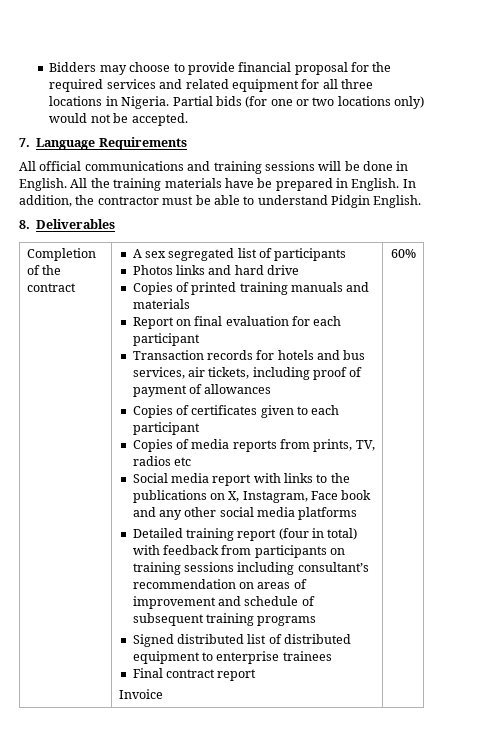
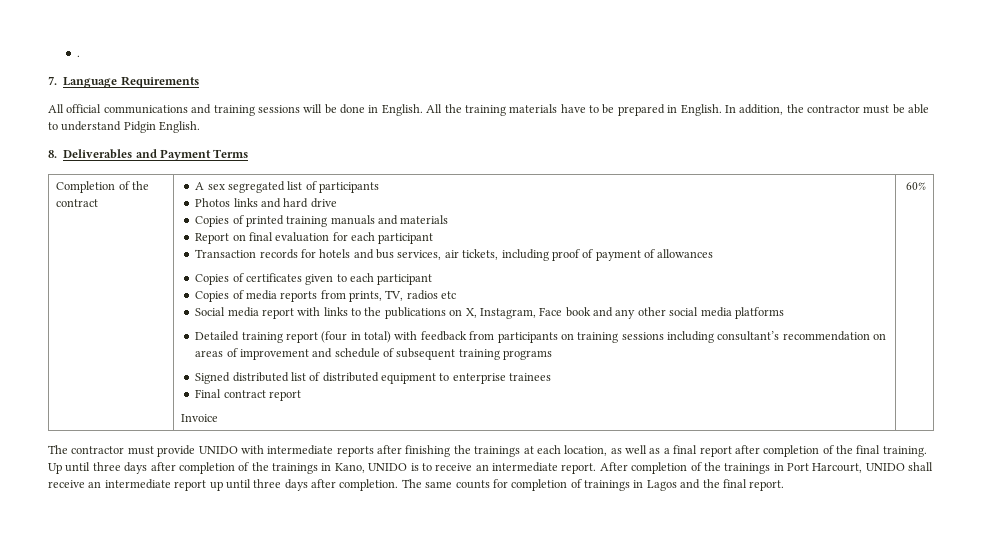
[49,62,392,75] [49,79,374,92] [49,96,425,109] [49,113,188,126] Bidders may choose to provide financial proposal for the required services and related equipment for all three locations in Nigeria. Partial bids (for one or two locations only) would not be accepted. -> [77,55,81,57] .
(254, 183) none -> [589,105,599,113] to
(116, 224) none -> [135,149,249,161] and Payment Terms
(417, 253) none -> [48,445,927,457] [48,462,934,474] [48,479,785,491] // The contractor must provide UNIDO with intermediate reports after finishing the trainings at each location, as well as a final report after completion of the final training. Up until three days after completion of the trainings in Kano, UNIDO is to receive an intermediate report. After completion of the trainings in Port Harcourt, UNIDO shall receive an intermediate report up until three days after completion. The same counts for completion of trainings in Lagos and the final report.

